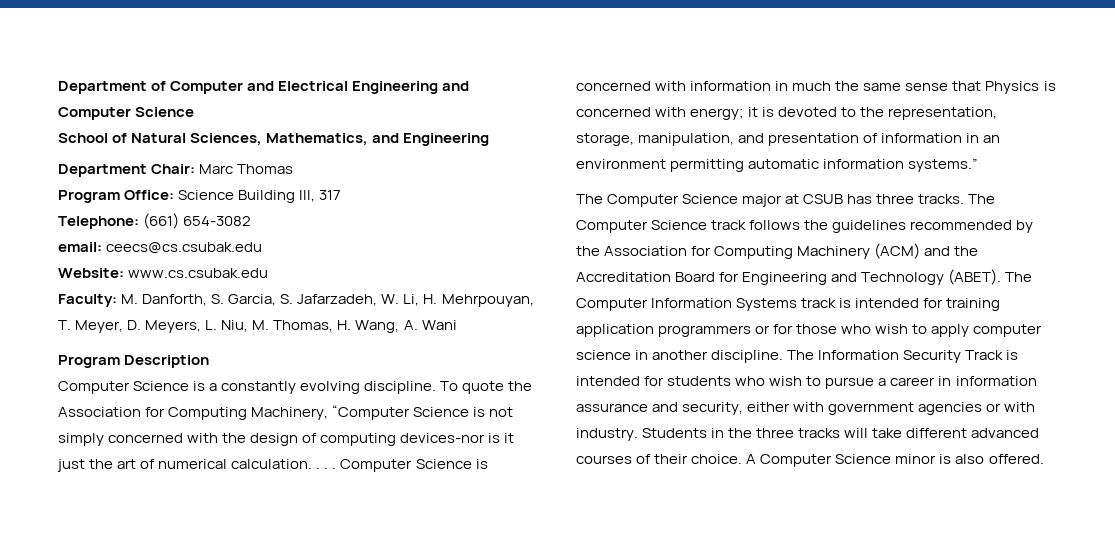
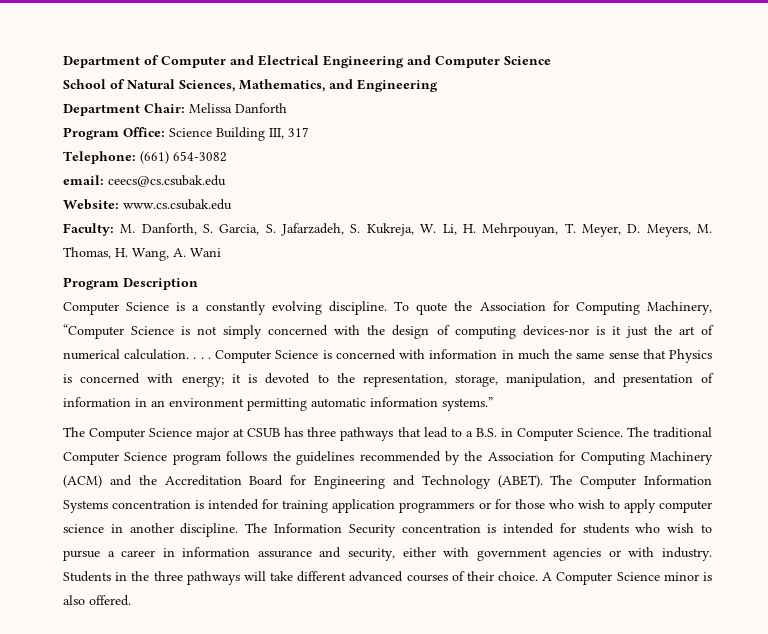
[199,164,294,174] Marc Thomas -> [189,103,287,113] Melissa Danforth
(378, 300) none -> [350,223,414,236] S. Kukreja,
[205,320,249,332] L. Niu, -> (691, 230) none
[918,194,996,204] [576,220,747,233] tracks. The Computer Science track -> [340,427,712,441] [63,452,221,465] pathways that lead to a B.S. in Computer Science. The traditional Computer Science program
[801,298,837,308] track -> [112,500,192,509] concentration
[965,350,1004,360] Track -> [401,524,481,533] concentration
[798,428,841,438] tracks -> [186,571,240,585] pathways

